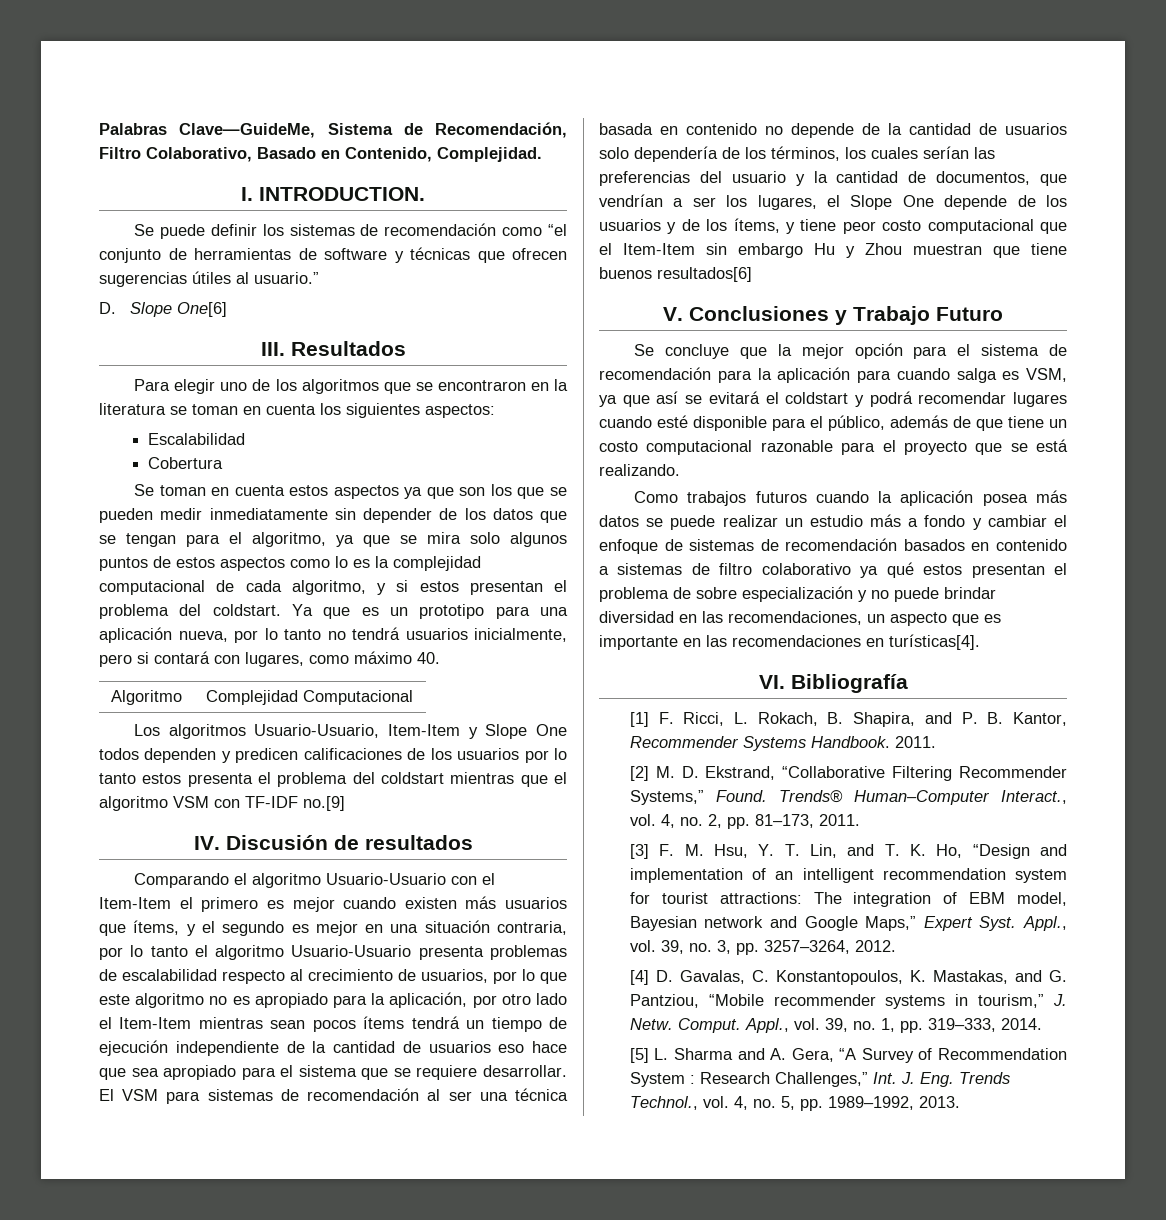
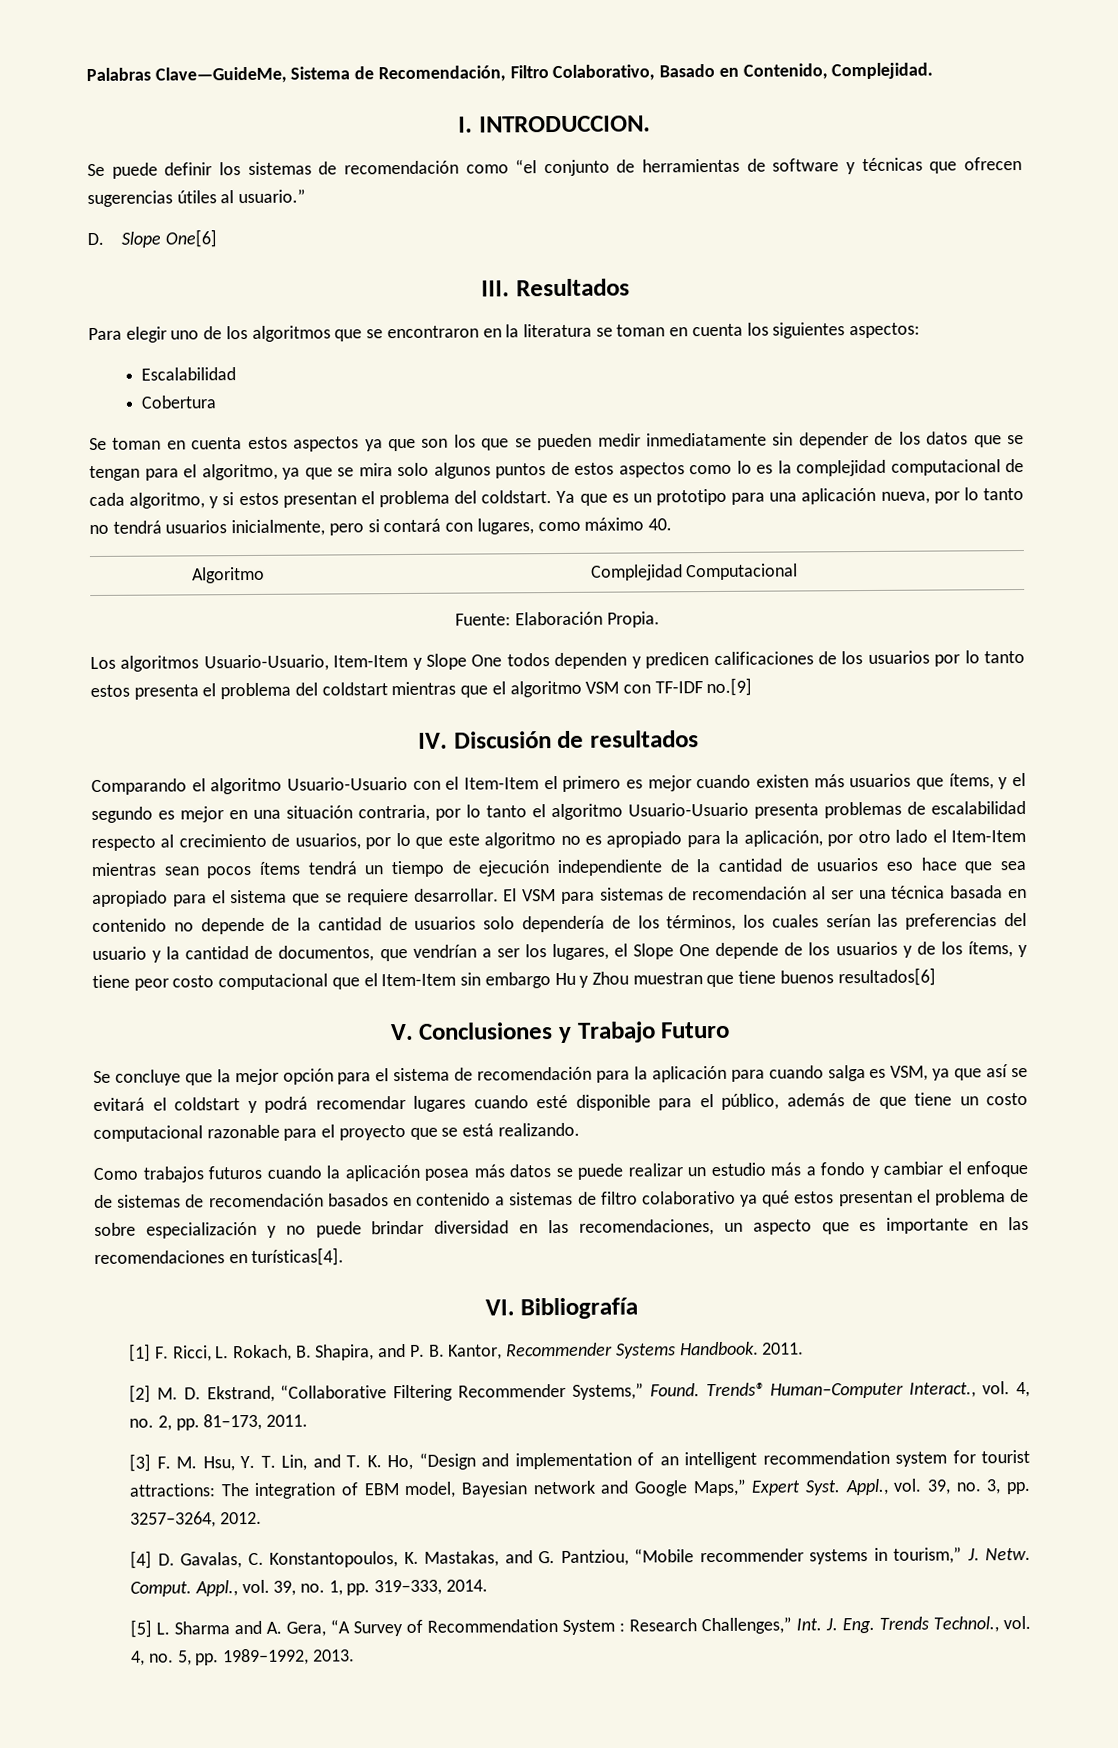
[259,187,425,201] INTRODUCTION. -> [478,115,651,133] INTRODUCCION.
(413, 697) none -> [455,611,660,628] // Fuente: Elaboración Propia.

